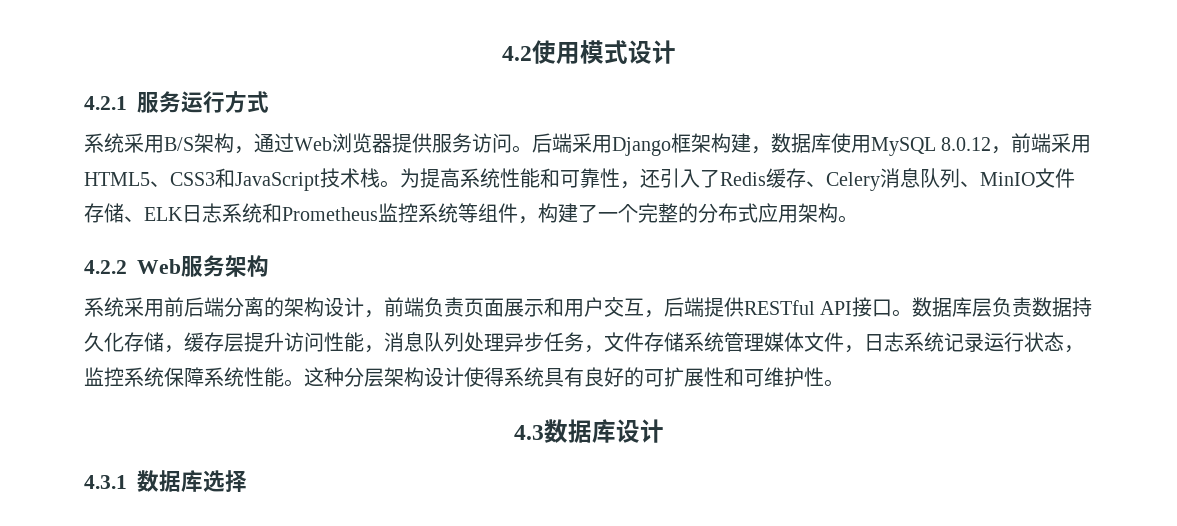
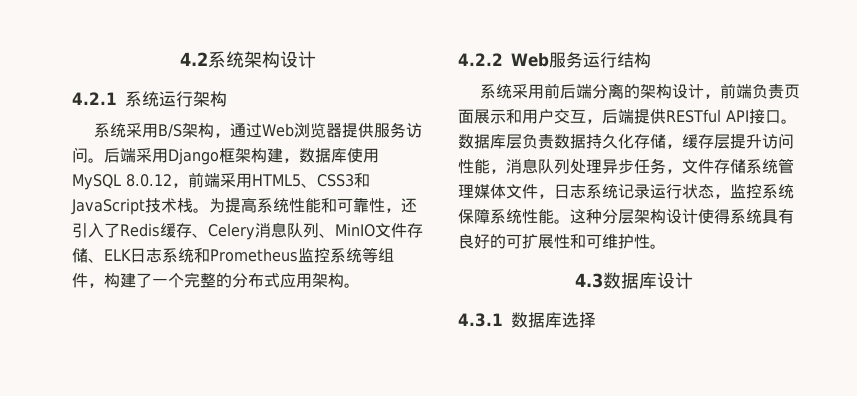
[531,40,628,64] 使用模式 -> [207,51,280,68] 系统架构
[137,91,269,113] 服务运行方式 -> [125,91,227,107] 系统运行架构
[225,255,247,277] 架 -> [583,52,634,68] 运行结

